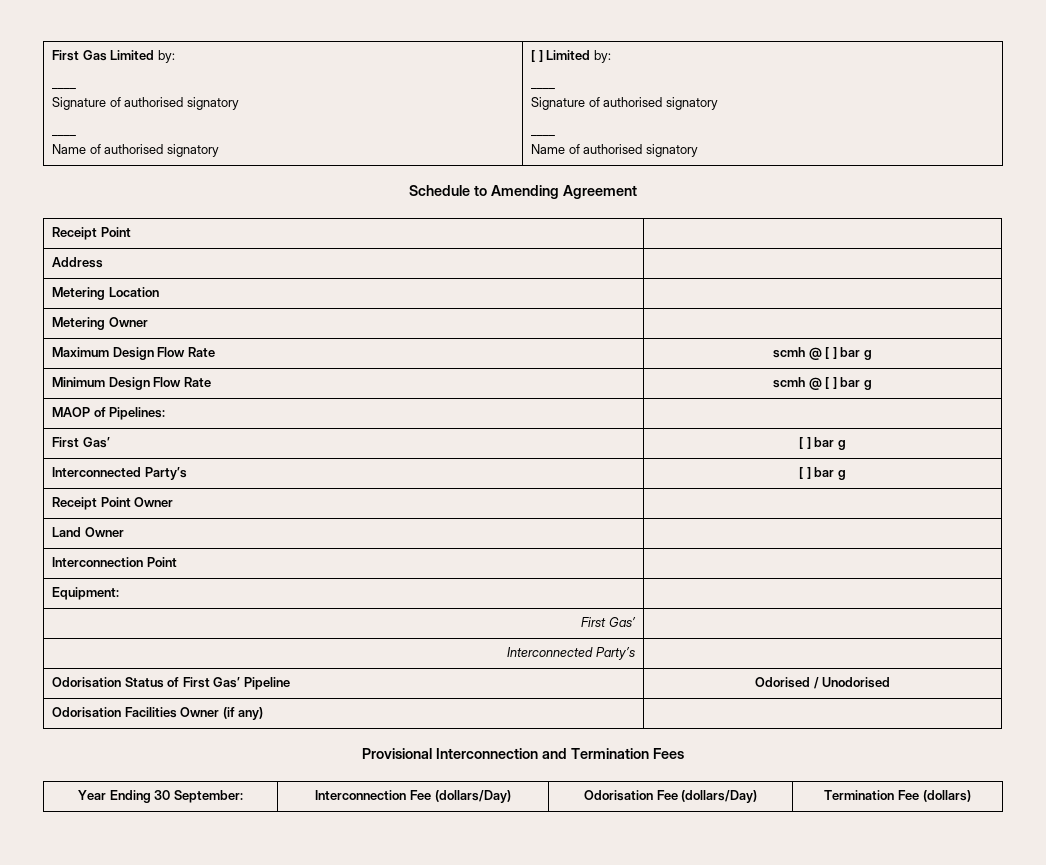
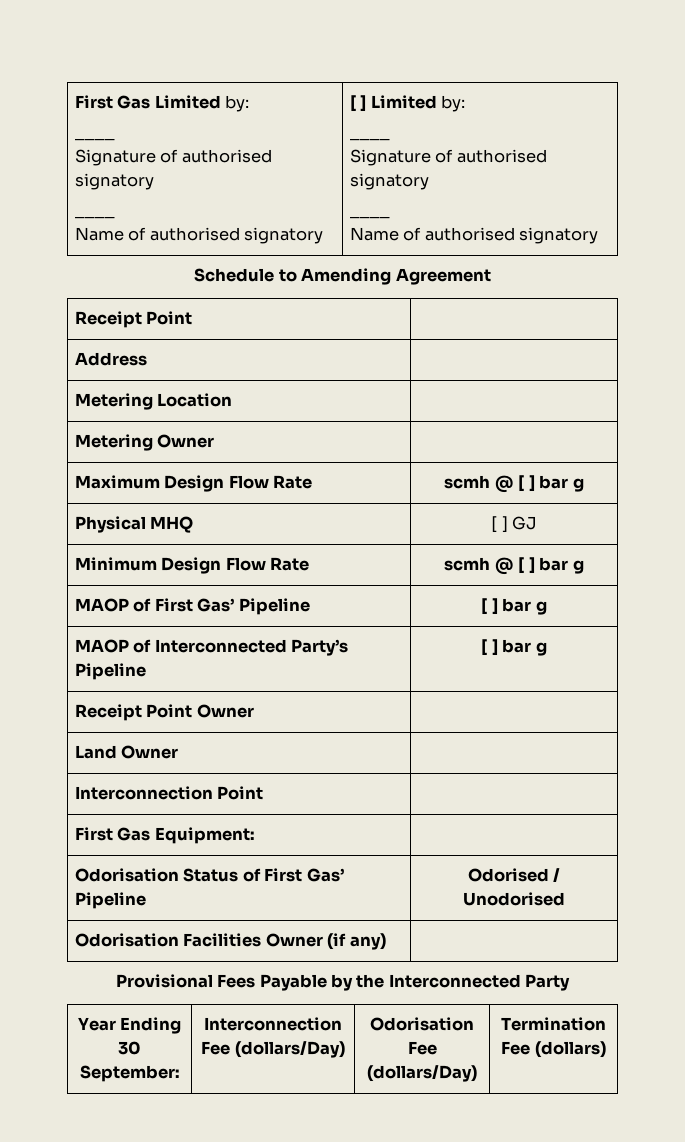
(872, 355) none -> [75,516,194,533] [491,516,537,533] // Physical MHQ | [ ] GJ
[109,407,166,420] [52,437,110,448] [799,437,846,450] [52,467,187,480] Pipelines: | // First Gas’ | [ ] bar g // Interconnected Party’s -> [154,598,310,615] [481,598,547,615] [75,639,349,656] [75,663,147,680] First Gas’ Pipeline | [ ] bar g // MAOP of Interconnected Party’s Pipeline
(177, 562) none -> [75,827,151,841] First Gas
[581,617,636,627] [507,647,635,660] // First Gas’ | // Interconnected Party’s | -> (255, 835) none
[436,748,684,759] Interconnection and Termination Fees -> [217,974,571,991] Fees Payable by the Interconnected Party

